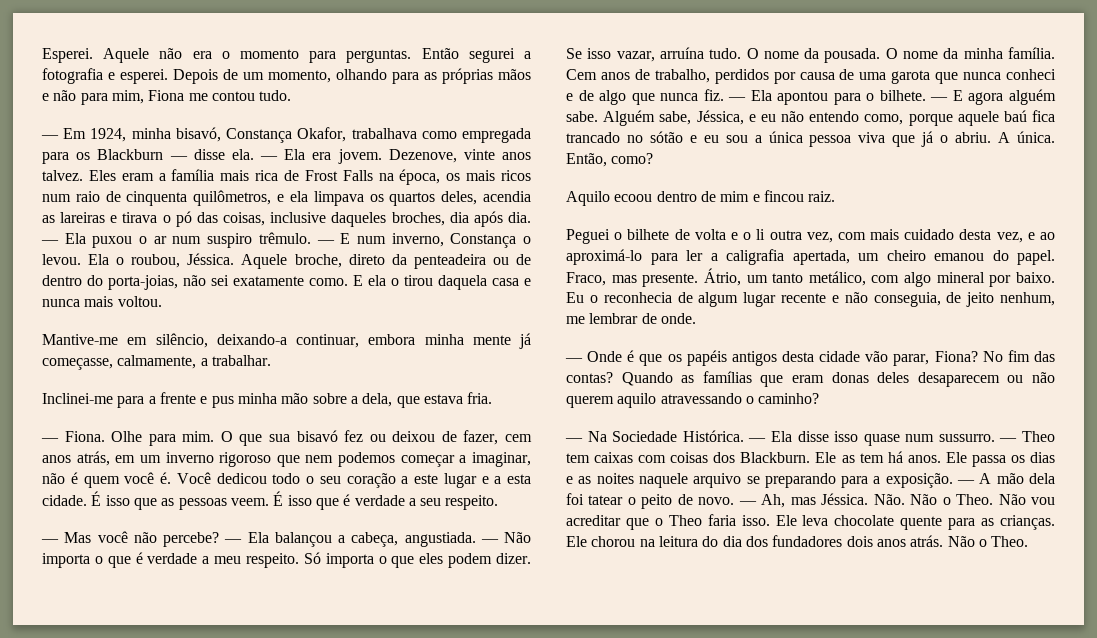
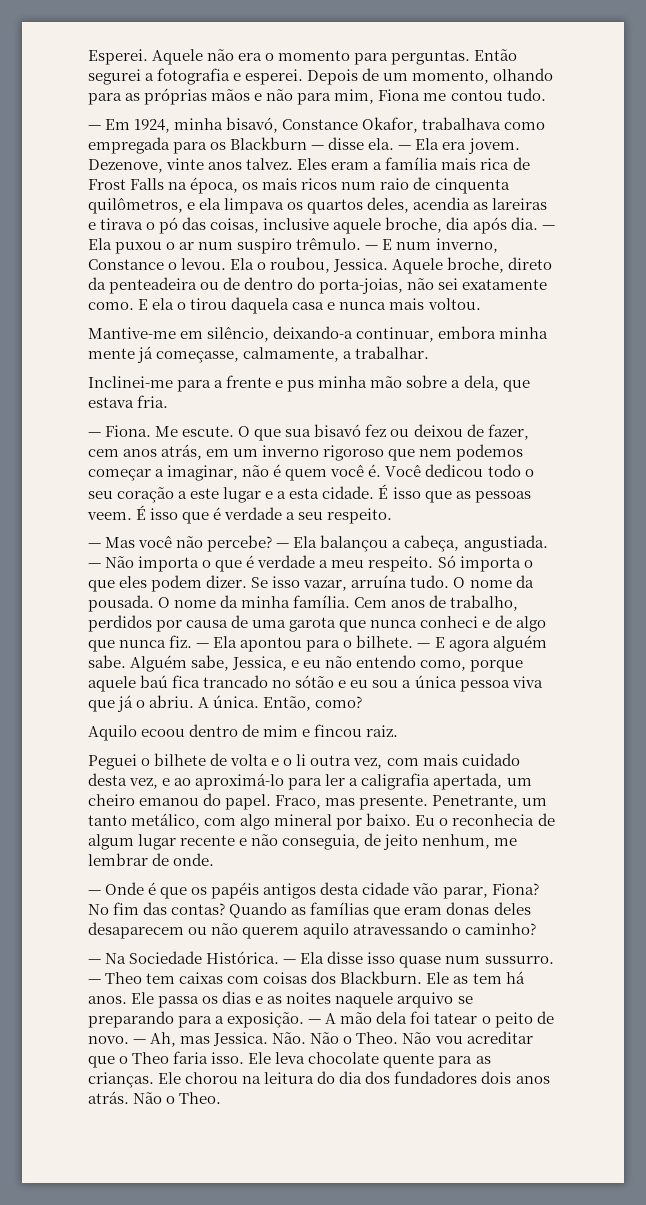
[226,128,293,143] Constança -> [282,119,359,130] Constance
[331,212,445,227] daqueles broches, -> [333,217,443,234] aquele broche,
[450,233,517,248] Constança -> [88,259,164,270] Constance
[187,253,235,265] Jéssica. -> [333,258,389,272] Jessica.
[111,431,215,446] Olhe para mim. -> [155,426,235,437] Me escute.
[696,110,744,125] Jéssica, -> [232,656,288,671] Jessica,
[703,268,741,286] Átrio, -> [432,795,519,809] Penetrante,
[821,493,869,505] Jéssica. -> [213,1032,269,1046] Jessica.

